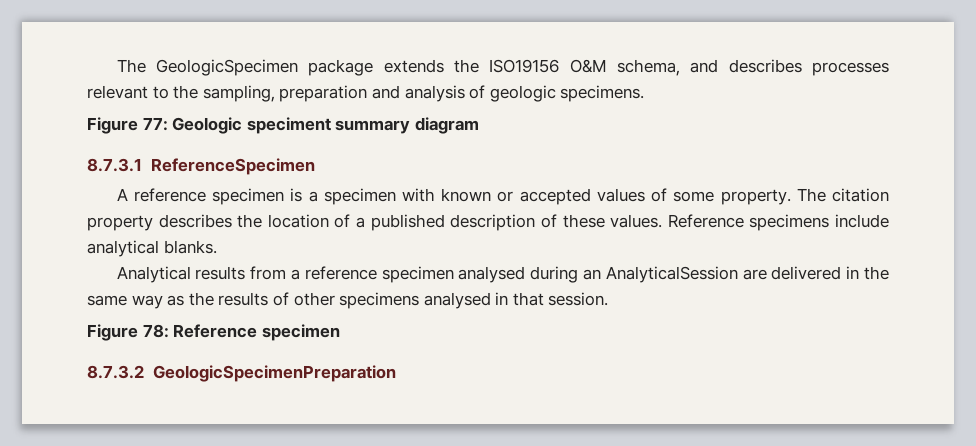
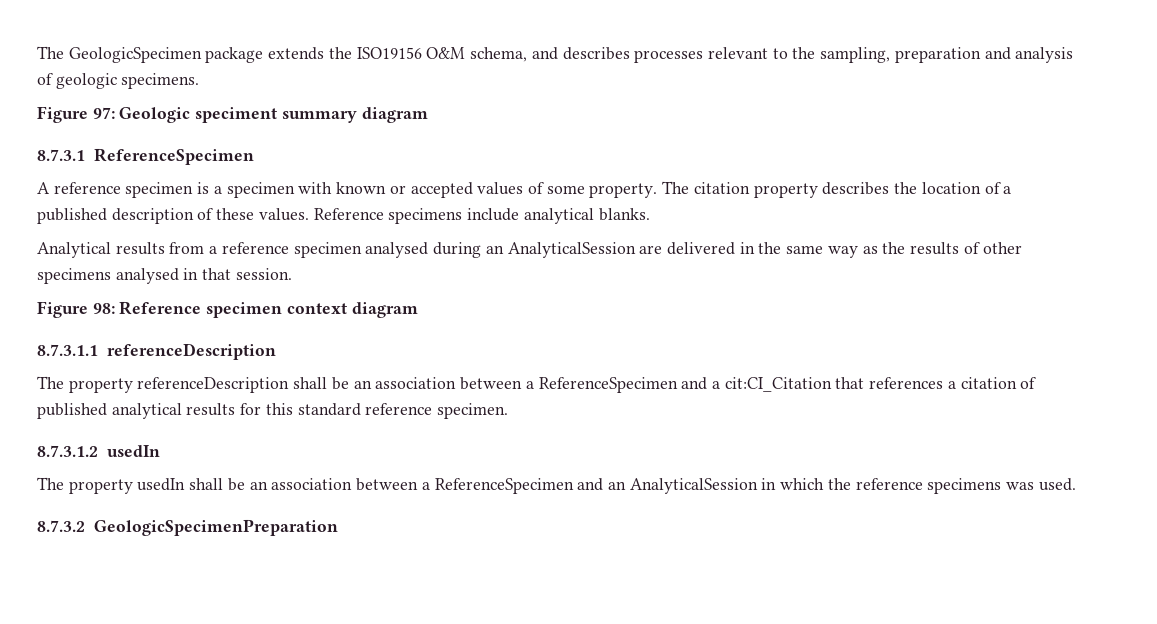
[142,117,168,131] 77: -> [92,107,115,119] 97:
[142,324,169,338] 78: -> [92,303,115,314] 98:
(340, 332) none -> [286,302,418,318] [37,343,276,360] [37,376,1037,393] [37,403,509,419] [37,445,160,457] [37,477,1076,494] context diagram // 8.7.3.1.1 referenceDescription // The property referenceDescription shall be an association between a ReferenceSpecimen and a cit:CI_Citation that references a citation of published analytical results for this standard reference specimen. // 8.7.3.1.2 usedIn // The property usedIn shall be an association between a ReferenceSpecimen and an AnalyticalSession in which the reference specimens was used.

